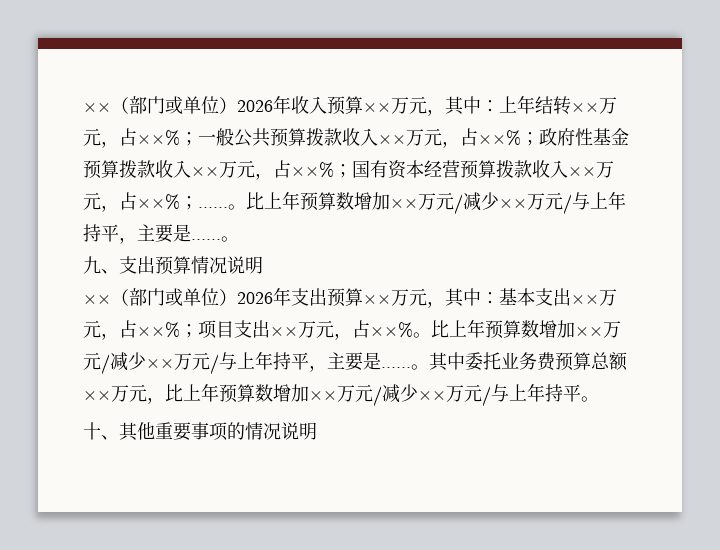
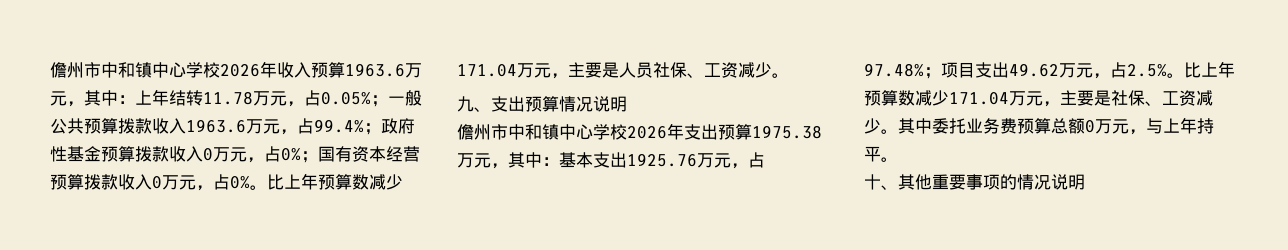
[83,96,237,114] ××（部门或单位） -> [50,62,220,78] 儋州市中和镇中心学校
[363,103,391,112] ×× -> [345,63,405,77] 1963.6
[571,97,617,114] [83,128,180,148] ××万元，占××% -> [203,90,371,107] 11.78万元，占0.05%
[378,128,521,148] ××万元，占××% -> [186,118,364,135] 1963.6万元，占99.4%
[191,160,334,180] ××万元，占××% -> [203,146,301,163] 0万元，占0%
[568,161,614,178] [83,191,626,215] [83,224,221,244] ××万元，占××%；……。比上年预算数增加××万元/减少××万元/与上年持平，主要是…… -> [152,173,403,191] [457,62,772,79] 0万元，占0%。比上年预算数减少171.04万元，主要是人员社保、工资减少
[83,288,237,306] ××（部门或单位） -> [457,124,627,140] 儋州市中和镇中心学校
[363,295,391,304] ×× -> [752,125,822,139] 1975.38
[571,289,617,306] [83,320,180,340] ××万元，占××% -> [627,152,765,169] [864,63,924,77] 1925.76万元，占97.48%
[270,319,621,340] [83,351,411,375] ××万元，占××%。比上年预算数增加××万元/减少××万元/与上年持平，主要是…… -> [1009,61,1235,79] [864,90,1213,107] [864,118,881,134] 49.62万元，占2.5%。比上年预算数减少171.04万元，主要是社保、工资减少
[83,383,491,407] ××万元，比上年预算数增加××万元/减少××万元/ -> [1085,119,1146,135] 0万元，

